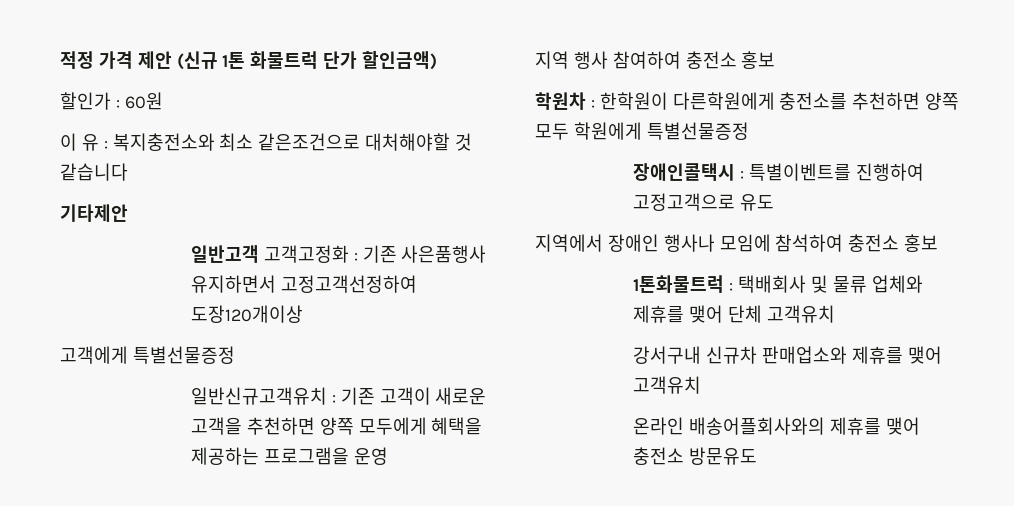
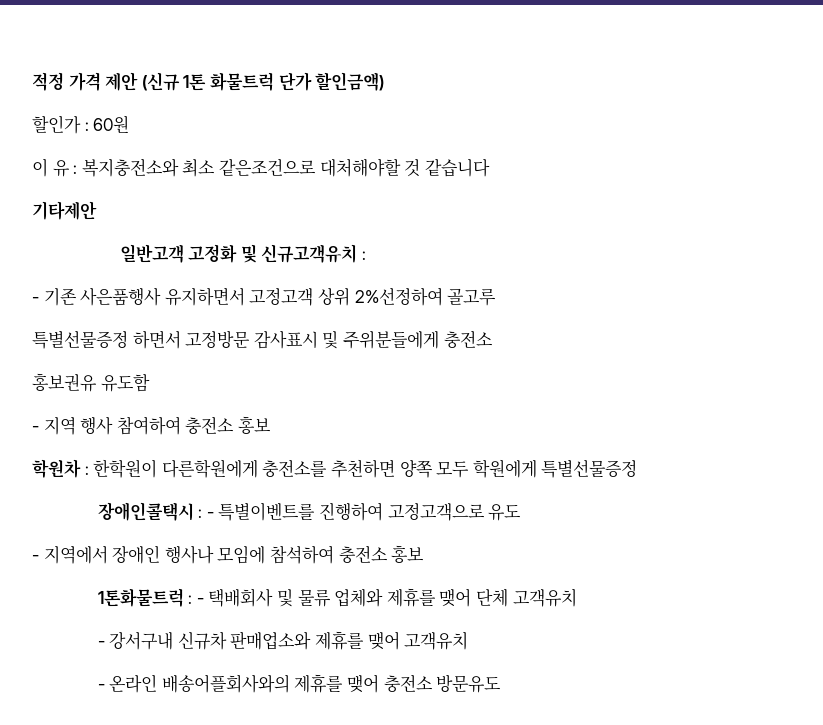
[263,245,358,263] 고객고정화 : -> [188,244,366,263] [32,297,39,303] 고정화 및 신규고객유치 : // -
[280,275,417,293] [190,305,303,323] [60,346,235,364] [190,387,487,405] [190,417,483,435] [190,447,388,465] 고정고객선정하여 도장120개이상 // 고객에게 특별선물증정 // 일반신규고객유치 : 기존 고객이 새로운 고객을 추천하면 양쪽 모두에게 혜택을 제공하는 프로그램을 운영 // -> [249,287,497,306] [32,330,493,349] [32,373,150,392] [32,426,39,432] 고정고객 상위 2%선정하여 골고루 // 특별선물증정 하면서 고정방문 감사표시 및 주위분들에게 충전소 // 홍보권유 유도함 // -
(745, 175) none -> [206,512,214,518] -
(775, 202) none -> [32,555,39,561] -
(734, 287) none -> [196,598,204,604] -
(835, 314) none -> [97,641,105,647] -
(702, 385) none -> [97,684,105,690] -

